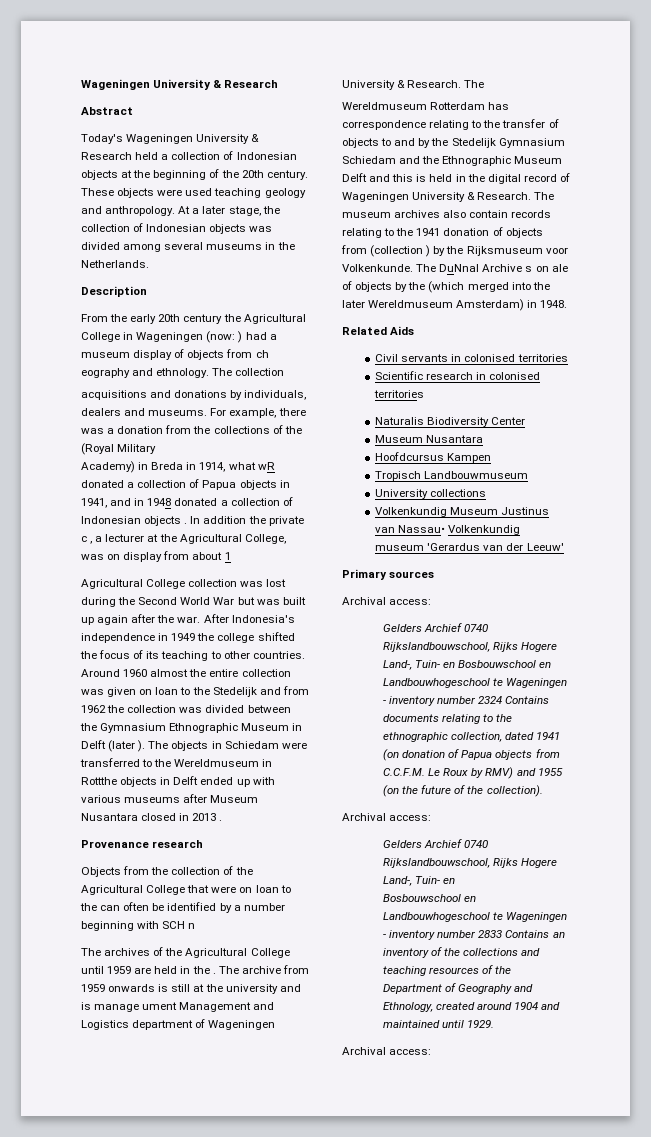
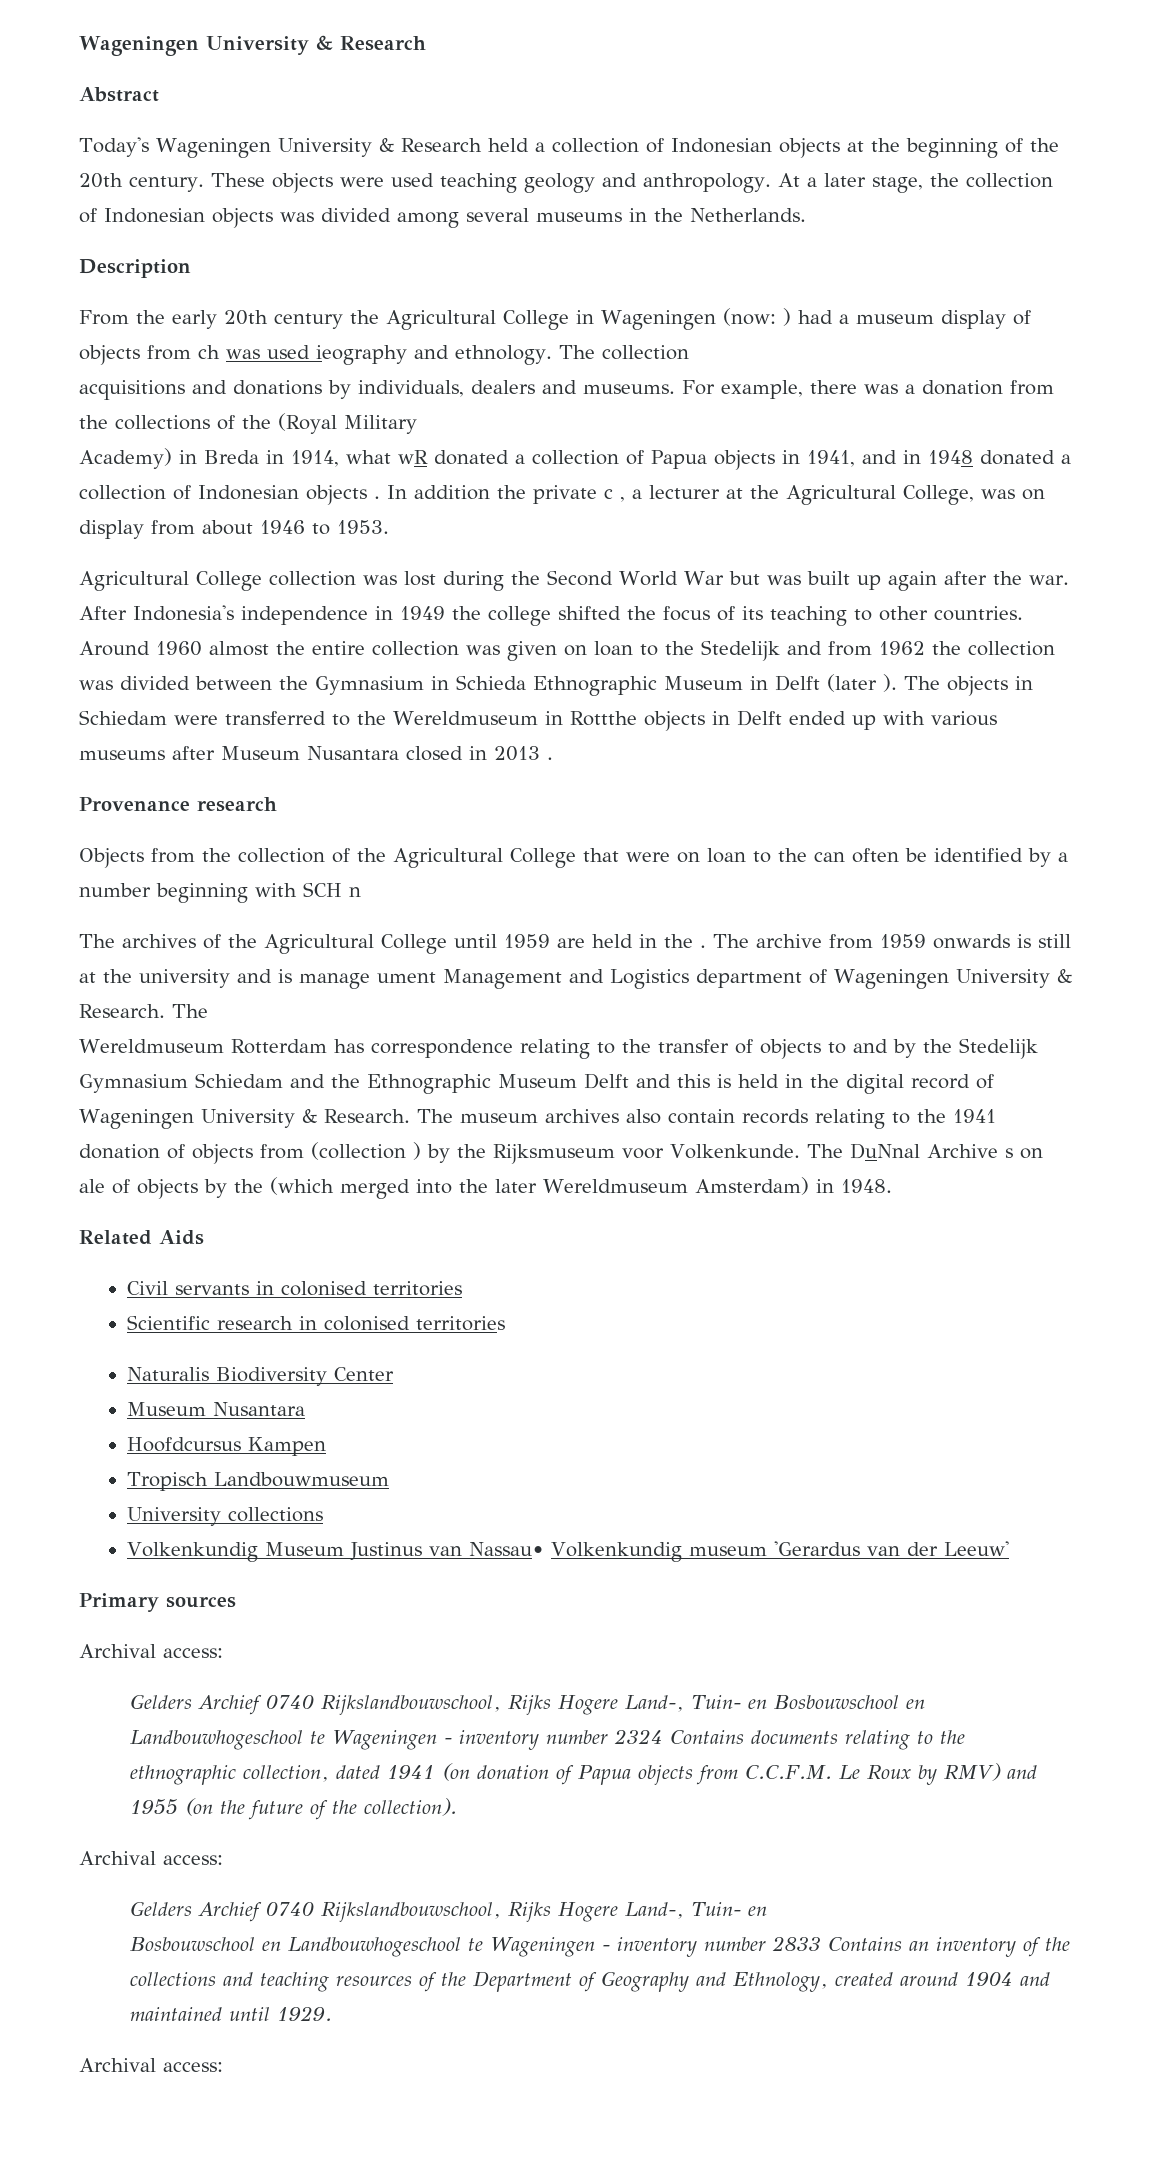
[81,368,130,378] eography -> [226,345,407,365] was used ieography
[224,552,231,560] 1 -> [260,520,389,535] 1946 to 1953.
(167, 728) none -> [431,675,526,690] in Schieda

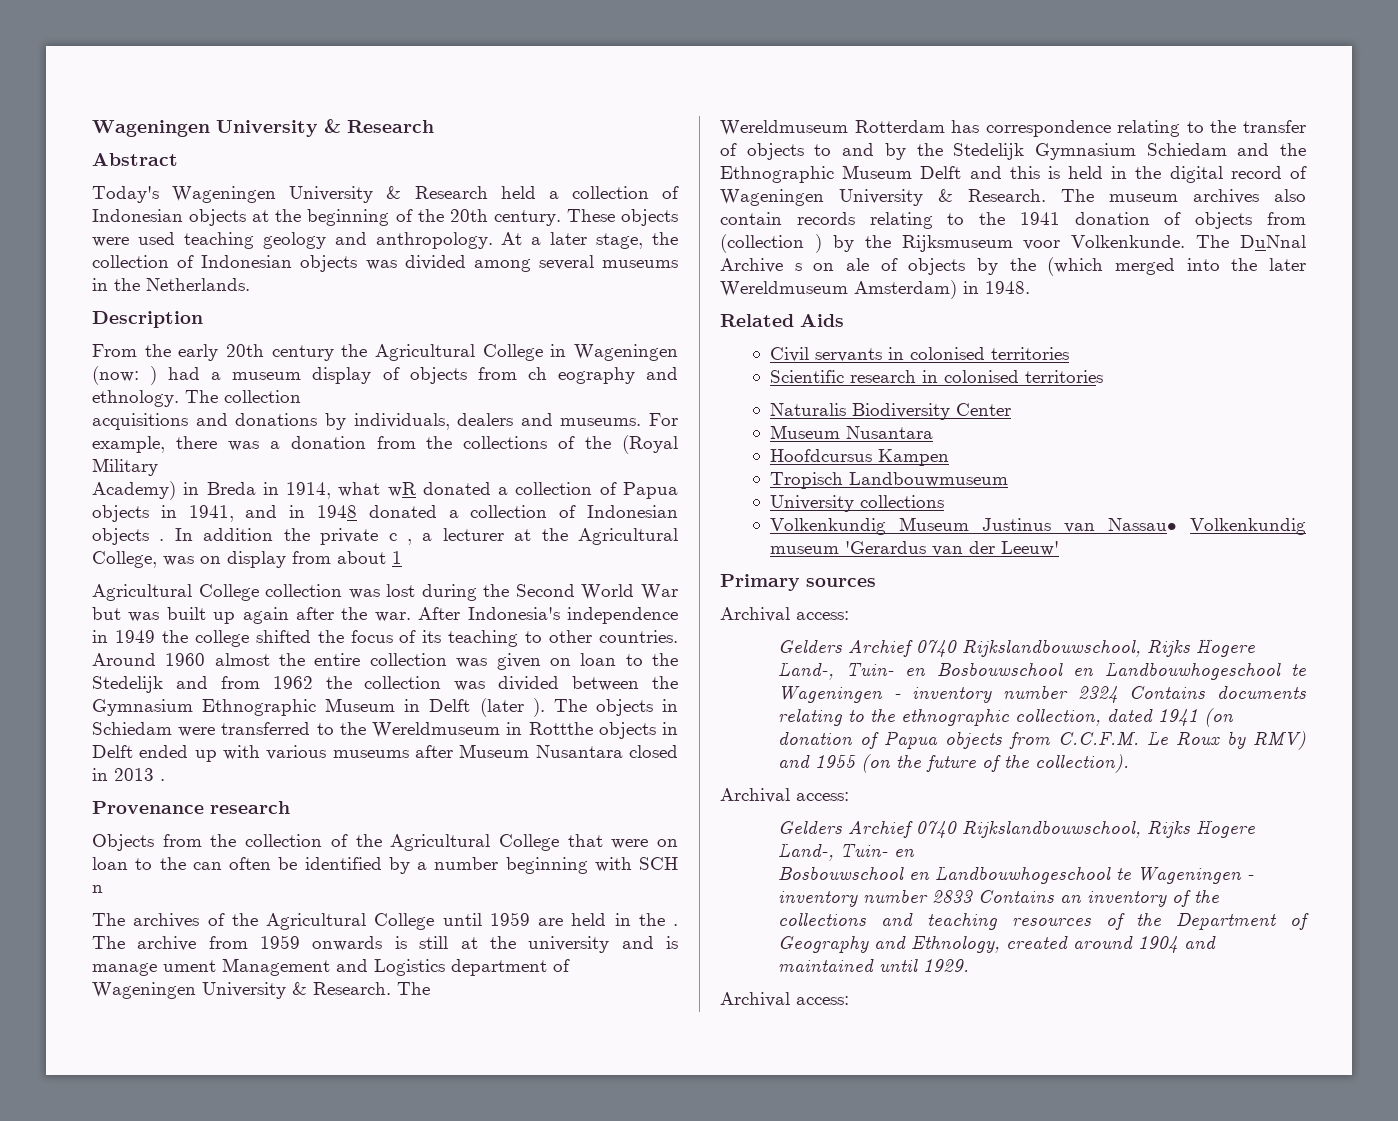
[226,345,407,365] was used ieography -> [557,367,635,384] eography
[260,520,389,535] 1946 to 1953. -> [392,551,402,564] 1
[431,675,526,690] in Schieda -> (193, 707) none

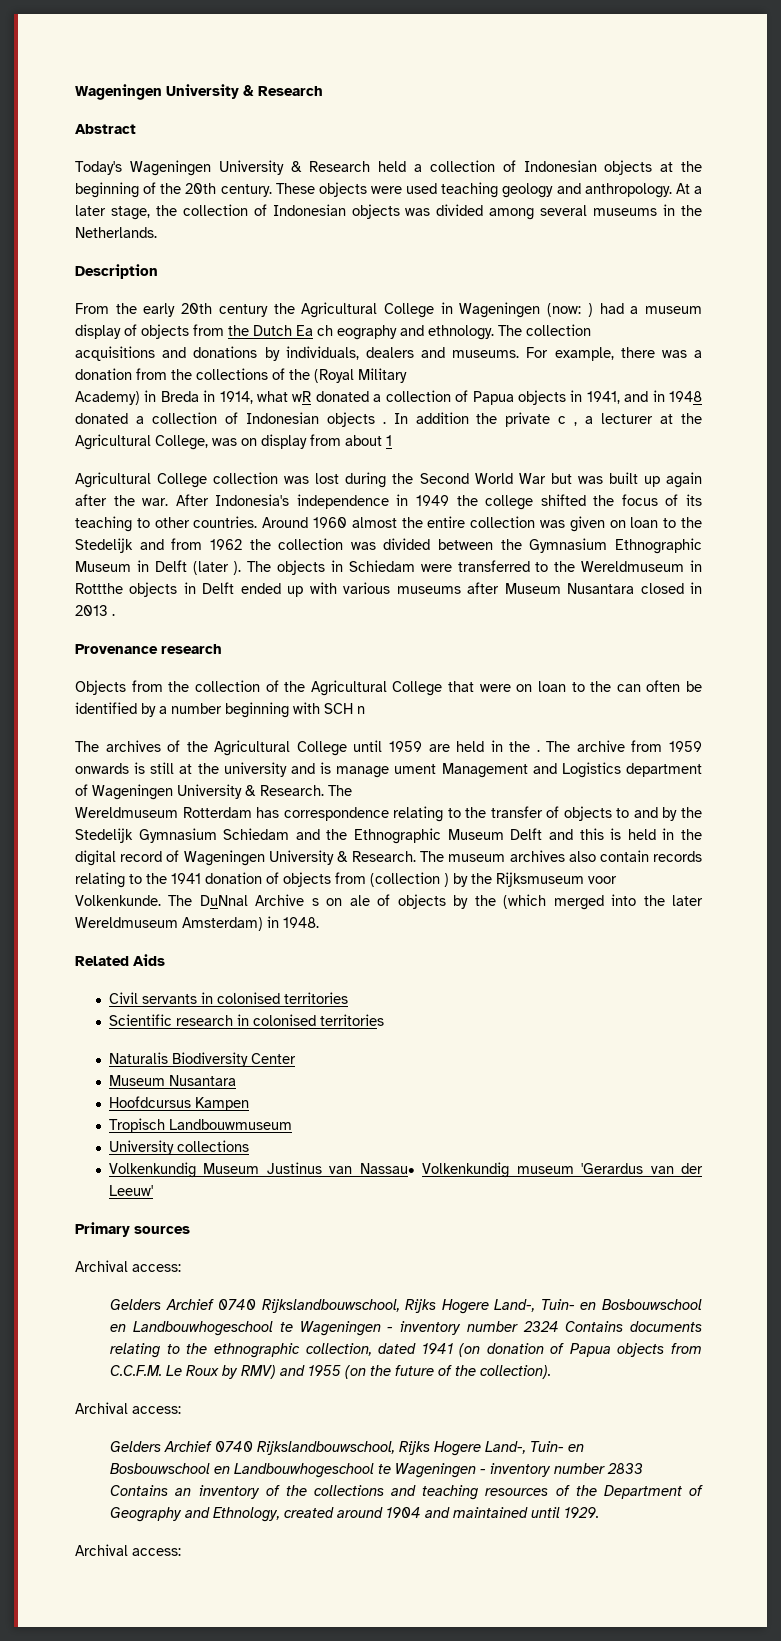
(517, 373) none -> [228,325,313,336] the Dutch Ea

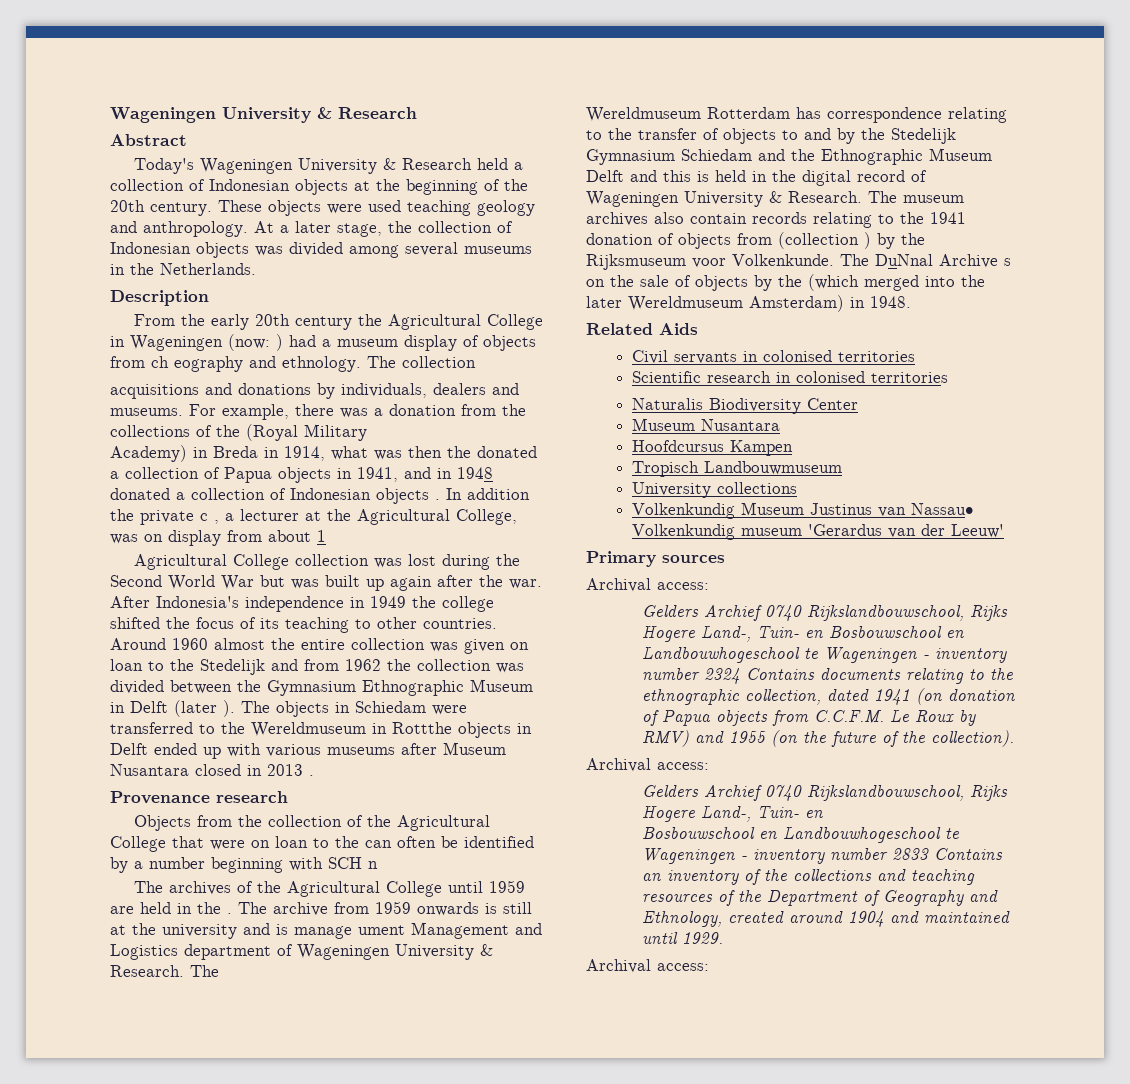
[228,325,313,336] the Dutch Ea -> (145, 362) none
[292,391,312,402] wR -> [374,446,471,460] was then the
[349,895,370,906] ale -> [610,275,669,287] the sale

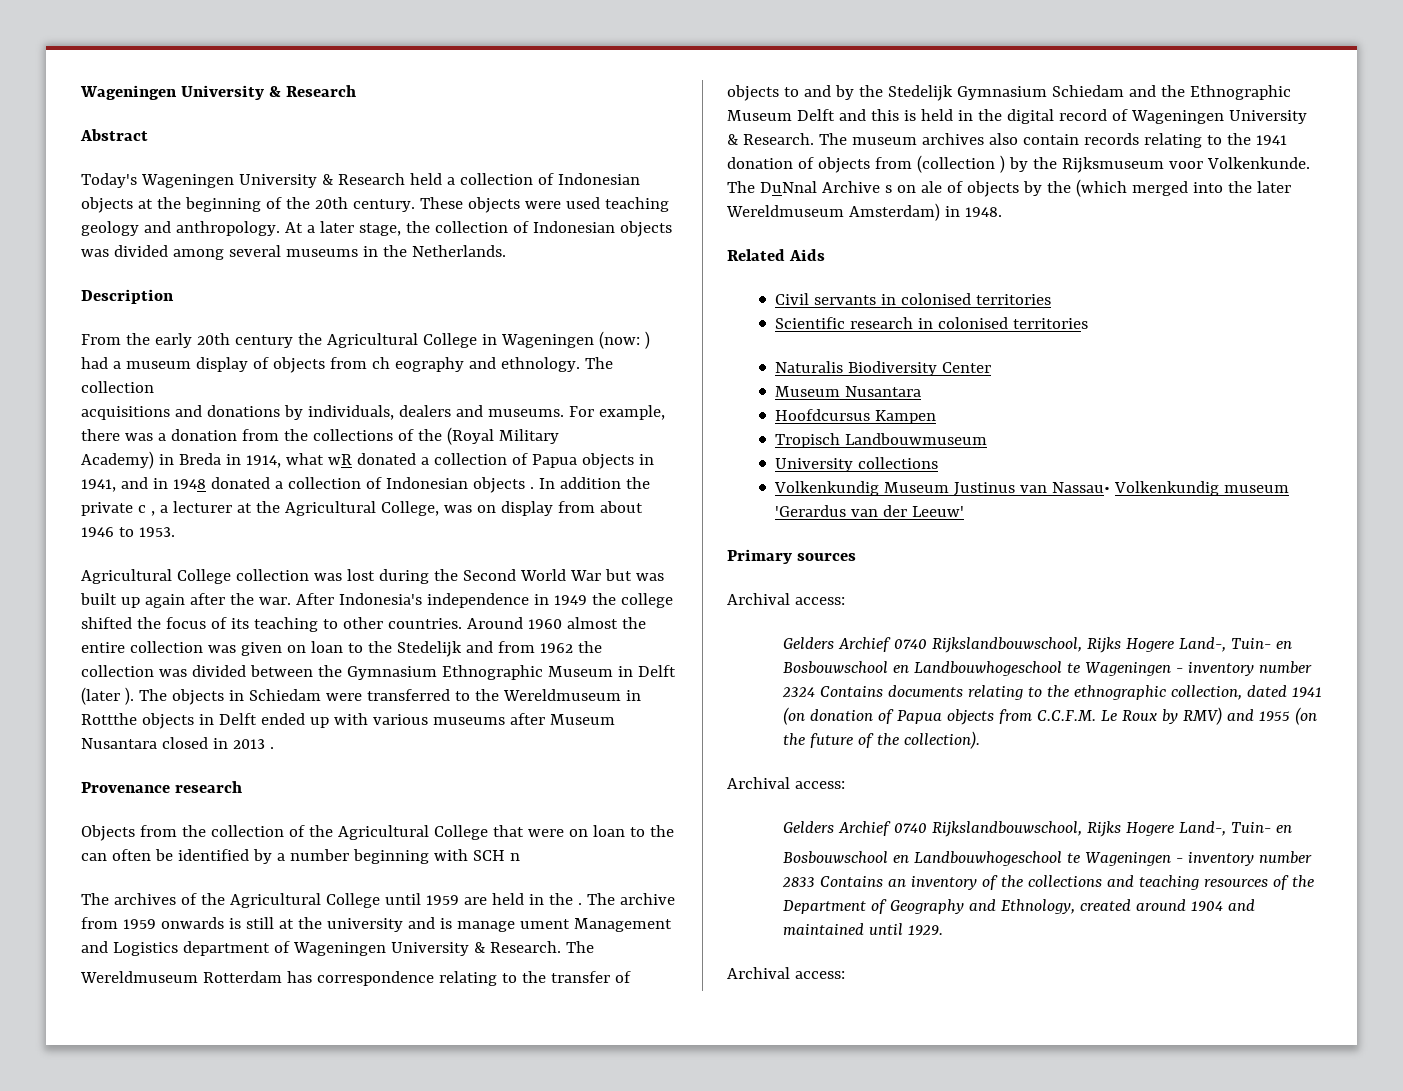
[374,446,471,460] was then the -> [327,454,352,465] wR
[317,530,326,542] 1 -> [81,527,175,537] 1946 to 1953.
[610,275,669,287] the sale -> [920,181,942,193] ale

